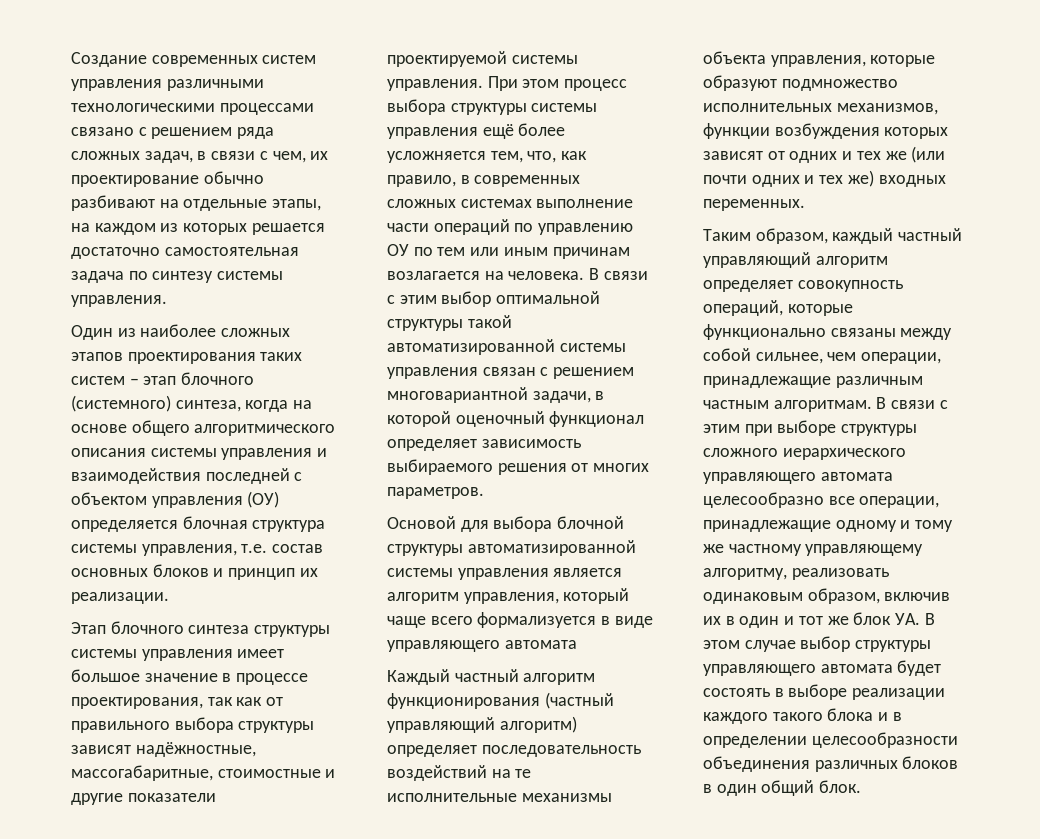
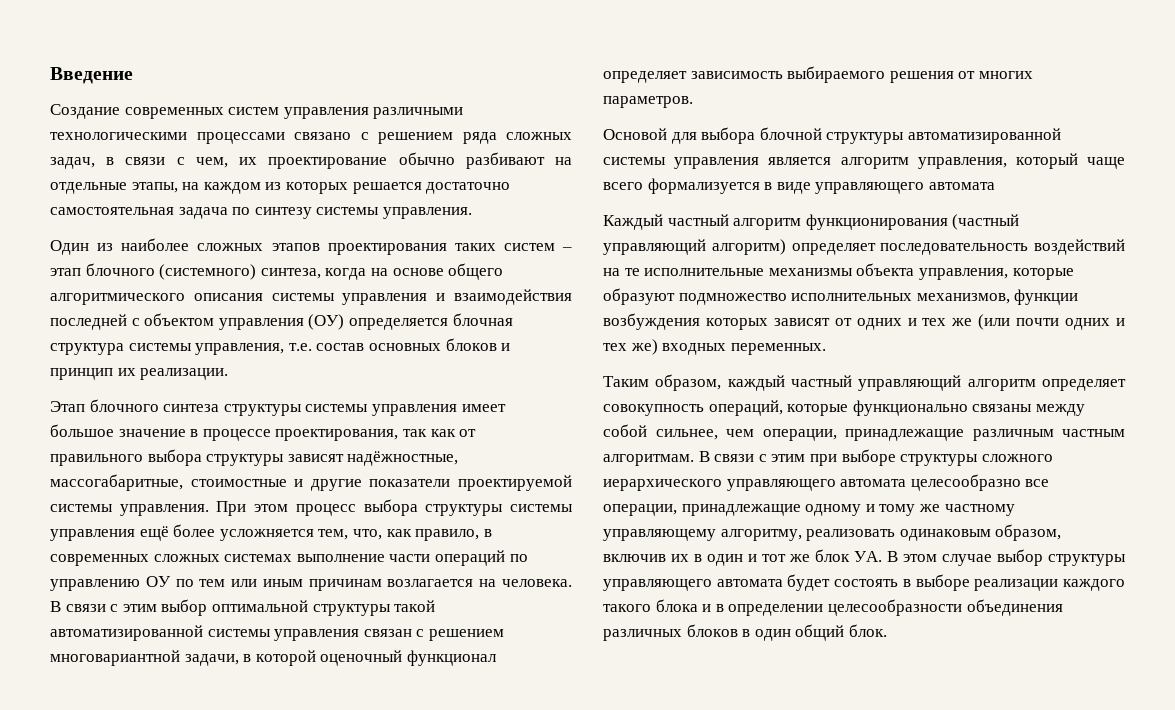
(71, 59) none -> [50,67,133,84] Введение //

